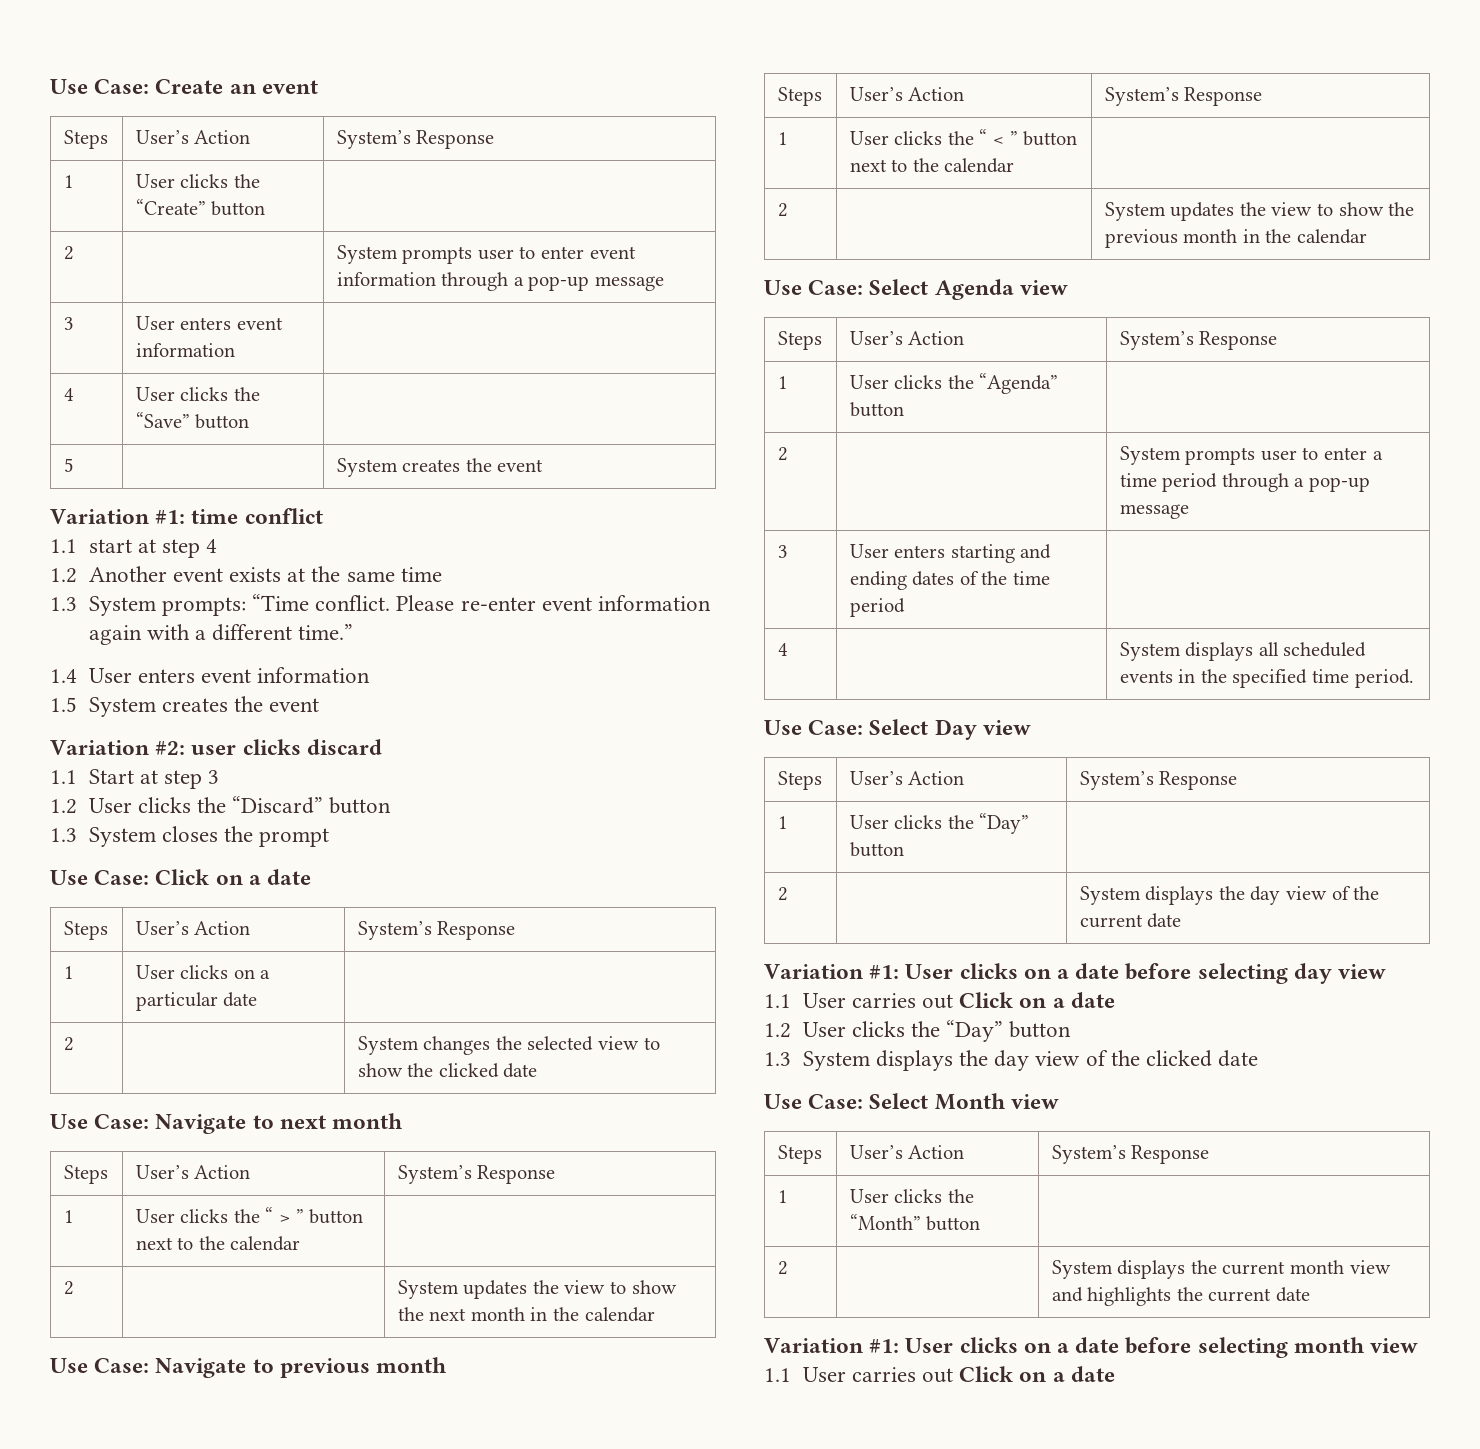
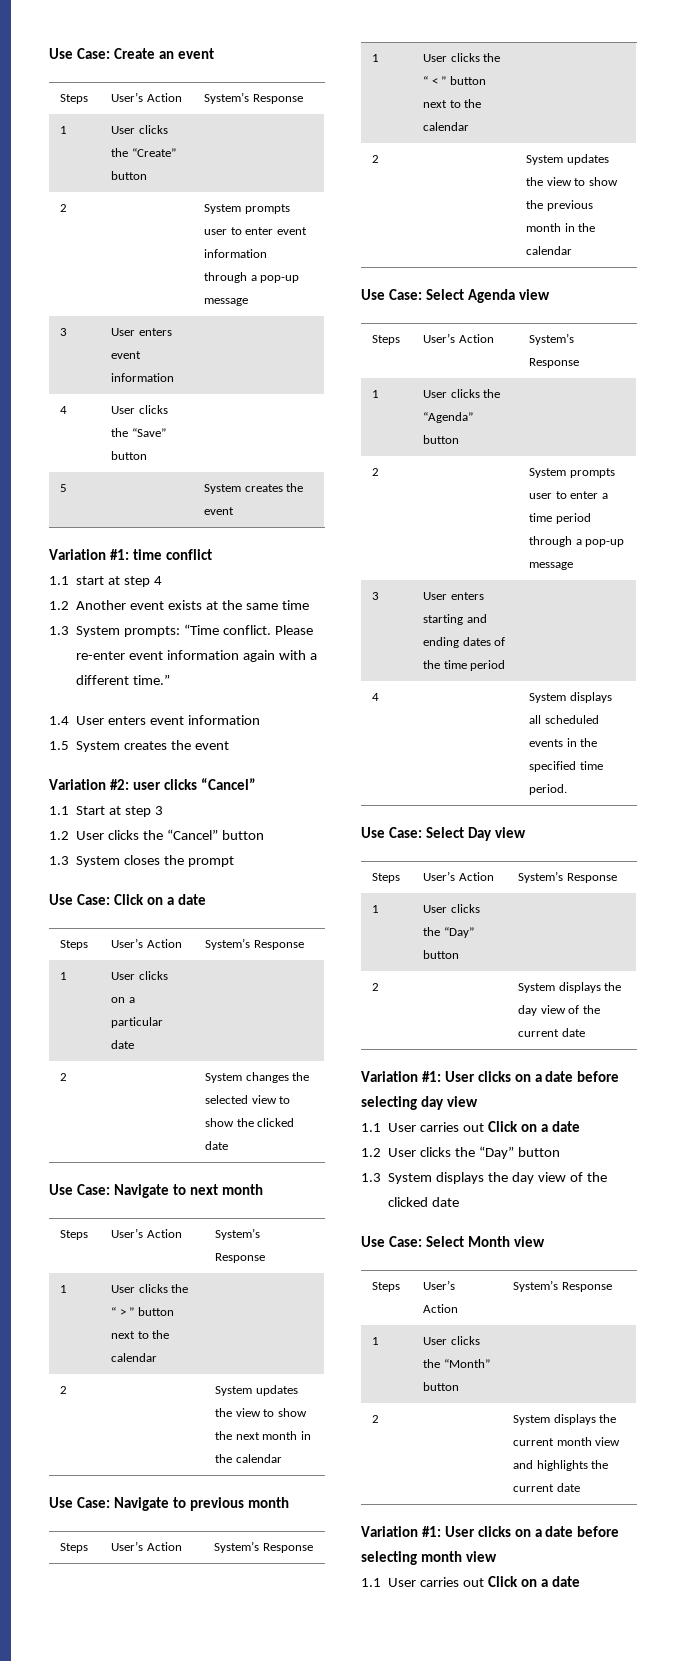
[306,739,382,755] discard -> [200,778,256,790] “Cancel”
[232,796,324,814] “Discard” -> [166,829,218,840] “Cancel”

